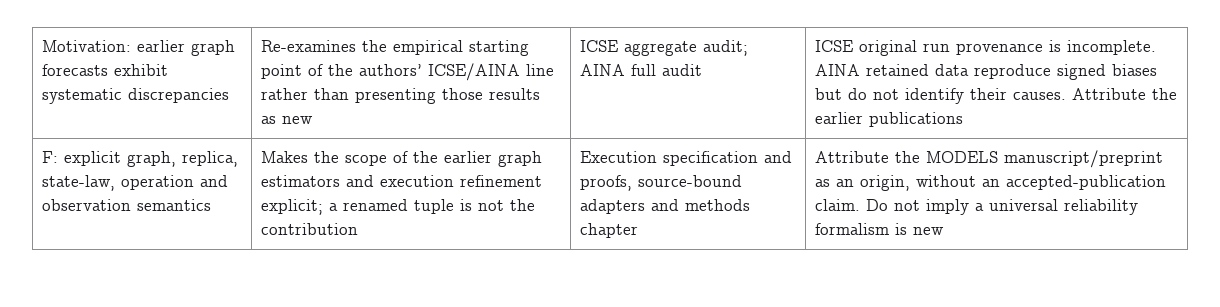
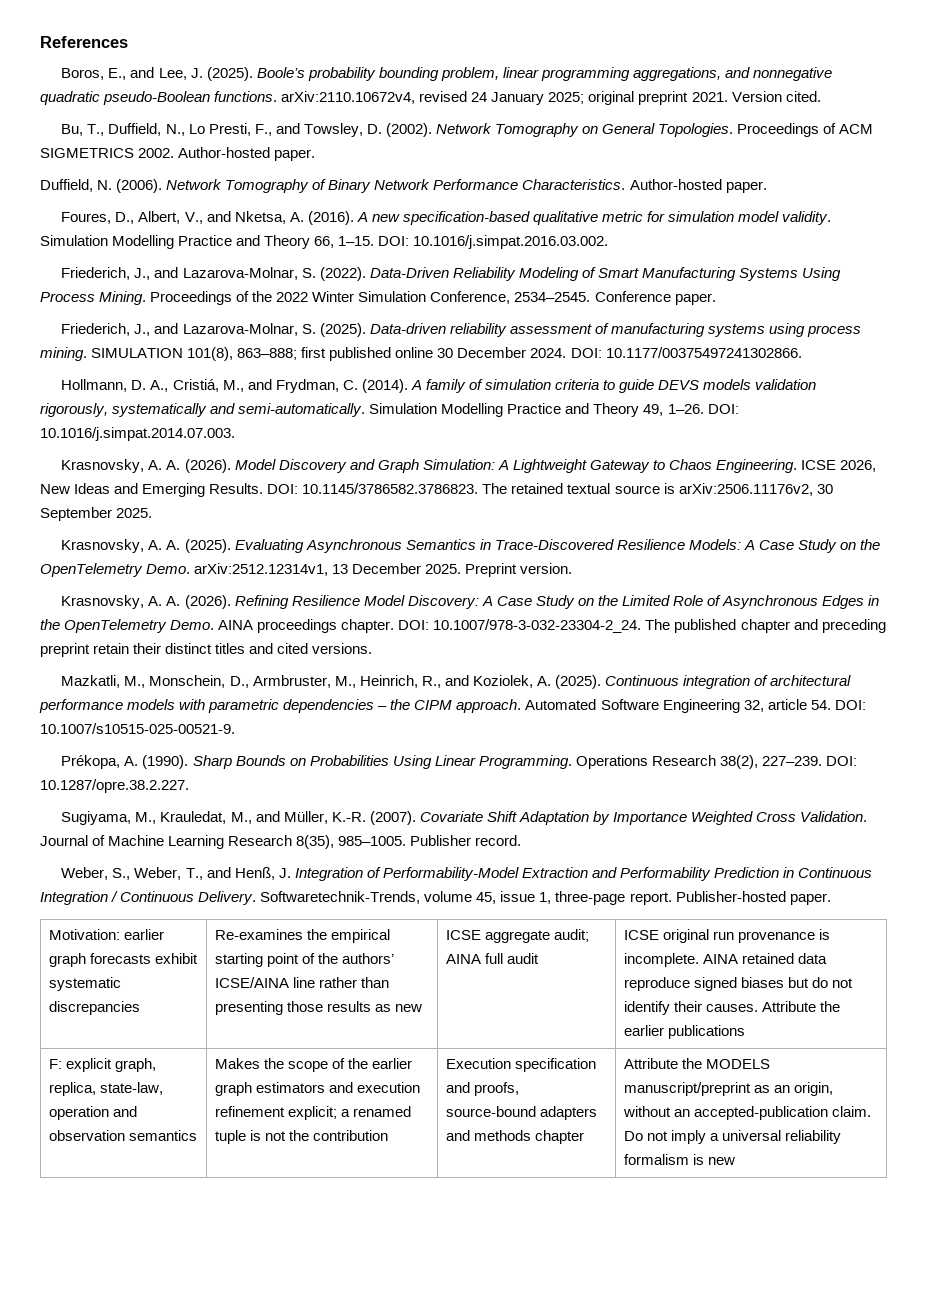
(42, 46) none -> [40,36,128,48] [61,67,833,81] [40,91,821,105] [61,123,874,137] [40,147,316,161] [40,179,767,193] [61,211,832,225] [40,235,609,249] [61,267,842,281] [40,291,716,305] [61,323,862,337] [40,347,802,361] [61,379,817,393] [40,403,739,417] [40,427,235,441] [61,459,877,473] [40,483,833,497] [40,507,153,521] [61,539,881,553] [40,563,573,577] [61,595,880,609] [40,619,886,633] [40,643,373,657] [61,675,852,689] [39,699,866,713] [40,723,235,734] [61,755,858,769] [40,779,189,793] [61,811,868,825] [40,835,522,849] [61,867,873,881] [40,891,831,905] References // Boros, E., and Lee, J. (2025). Boole’s probability bounding problem, linear programming aggregations, and nonnegative quadratic pseudo-Boolean functions. arXiv:2110.10672v4, revised 24 January 2025; original preprint 2021. Version cited. // Bu, T., Duffield, N., Lo Presti, F., and Towsley, D. (2002). Network Tomography on General Topologies. Proceedings of ACM SIGMETRICS 2002. Author-hosted paper. // Duffield, N. (2006). Network Tomography of Binary Network Performance Characteristics. Author-hosted paper. // Foures, D., Albert, V., and Nketsa, A. (2016). A new specification-based qualitative metric for simulation model validity. Simulation Modelling Practice and Theory 66, 1–15. DOI: 10.1016/j.simpat.2016.03.002. // Friederich, J., and Lazarova-Molnar, S. (2022). Data-Driven Reliability Modeling of Smart Manufacturing Systems Using Process Mining. Proceedings of the 2022 Winter Simulation Conference, 2534–2545. Conference paper. // Friederich, J., and Lazarova-Molnar, S. (2025). Data-driven reliability assessment of manufacturing systems using process mining. SIMULATION 101(8), 863–888; first published online 30 December 2024. DOI: 10.1177/00375497241302866. // Hollmann, D. A., Cristiá, M., and Frydman, C. (2014). A family of simulation criteria to guide DEVS models validation rigorously, systematically and semi-automatically. Simulation Modelling Practice and Theory 49, 1–26. DOI: 10.1016/j.simpat.2014.07.003. // Krasnovsky, A. A. (2026). Model Discovery and Graph Simulation: A Lightweight Gateway to Chaos Engineering. ICSE 2026, New Ideas and Emerging Results. DOI: 10.1145/3786582.3786823. The retained textual source is arXiv:2506.11176v2, 30 September 2025. // Krasnovsky, A. A. (2025). Evaluating Asynchronous Semantics in Trace-Discovered Resilience Models: A Case Study on the OpenTelemetry Demo. arXiv:2512.12314v1, 13 December 2025. Preprint version. // Krasnovsky, A. A. (2026). Refining Resilience Model Discovery: A Case Study on the Limited Role of Asynchronous Edges in the OpenTelemetry Demo. AINA proceedings chapter. DOI: 10.1007/978-3-032-23304-2_24. The published chapter and preceding preprint retain their distinct titles and cited versions. // Mazkatli, M., Monschein, D., Armbruster, M., Heinrich, R., and Koziolek, A. (2025). Continuous integration of architectural performance models with parametric dependencies – the CIPM approach. Automated Software Engineering 32, article 54. DOI: 10.1007/s10515-025-00521-9. // Prékopa, A. (1990). Sharp Bounds on Probabilities Using Linear Programming. Operations Research 38(2), 227–239. DOI: 10.1287/opre.38.2.227. // Sugiyama, M., Krauledat, M., and Müller, K.-R. (2007). Covariate Shift Adaptation by Importance Weighted Cross Validation. Journal of Machine Learning Research 8(35), 985–1005. Publisher record. // Weber, S., Weber, T., and Henß, J. Integration of Performability-Model Extraction and Performability Prediction in Continuous Integration / Continuous Delivery. Softwaretechnik-Trends, volume 45, issue 1, three-page report. Publisher-hosted paper. //

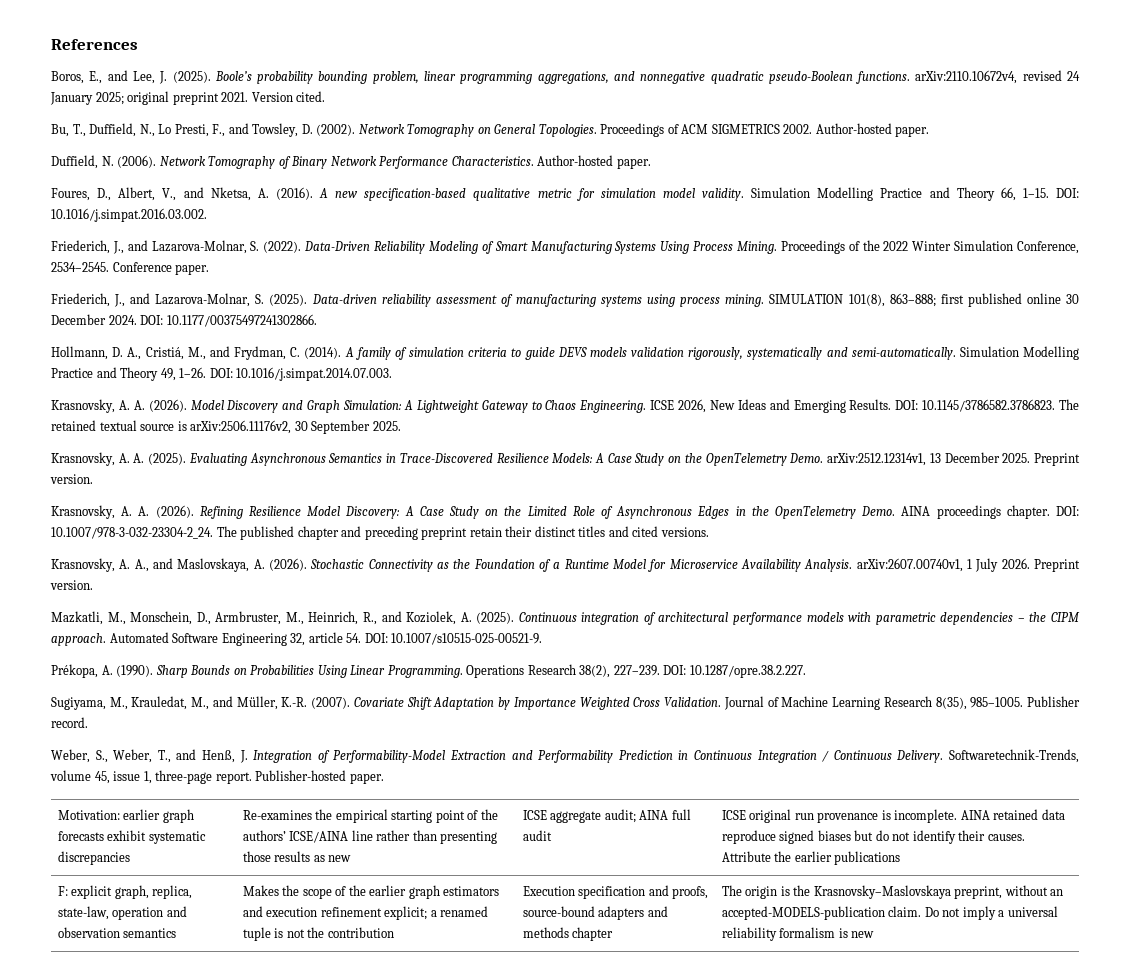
(373, 648) none -> [51,558,1081,572] [50,580,93,590] // Krasnovsky, A. A., and Maslovskaya, A. (2026). Stochastic Connectivity as the Foundation of a Runtime Model for Microservice Availability Analysis. arXiv:2607.00740v1, 1 July 2026. Preprint version.
[624,1058,771,1069] [624,1082,834,1096] Attribute the MODELS manuscript/preprint as an origin, -> [721,885,1003,899] The origin is the Krasnovsky–Maslovskaya preprint,
[694,1106,829,1120] accepted-publication -> [721,906,885,920] accepted-MODELS-publication

